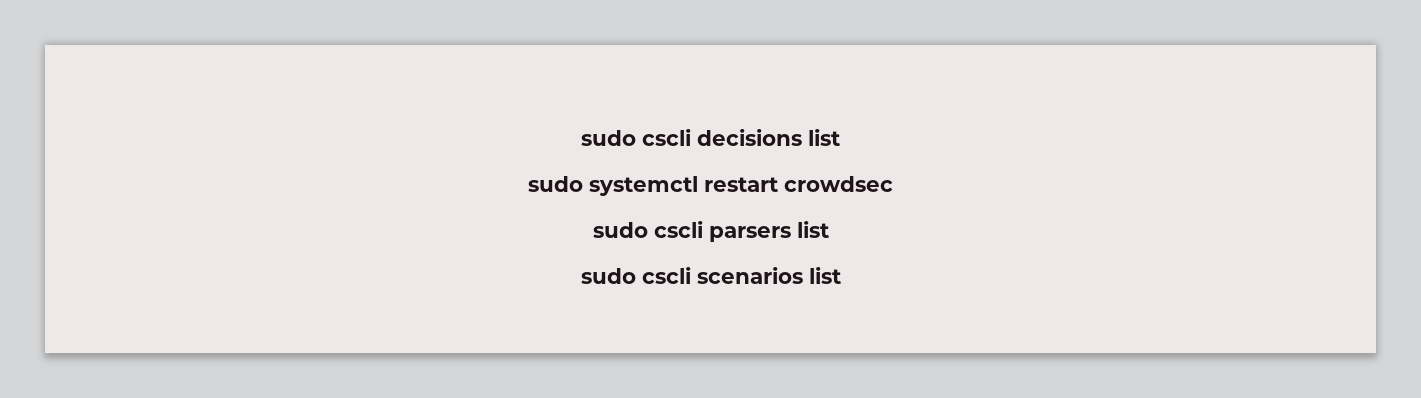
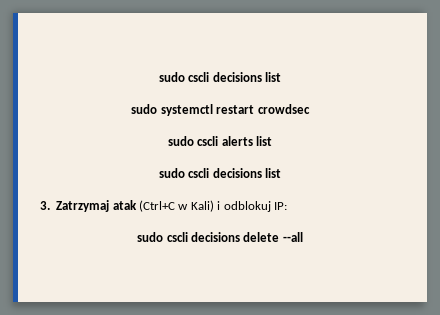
[708,226,791,242] parsers -> [221,136,253,146] alerts
[696,267,841,284] scenarios list -> [212,168,282,178] [40,200,287,212] [137,232,303,242] decisions list // 3. Zatrzymaj atak (Ctrl+C w Kali) i odblokuj IP: // sudo cscli decisions delete --all

